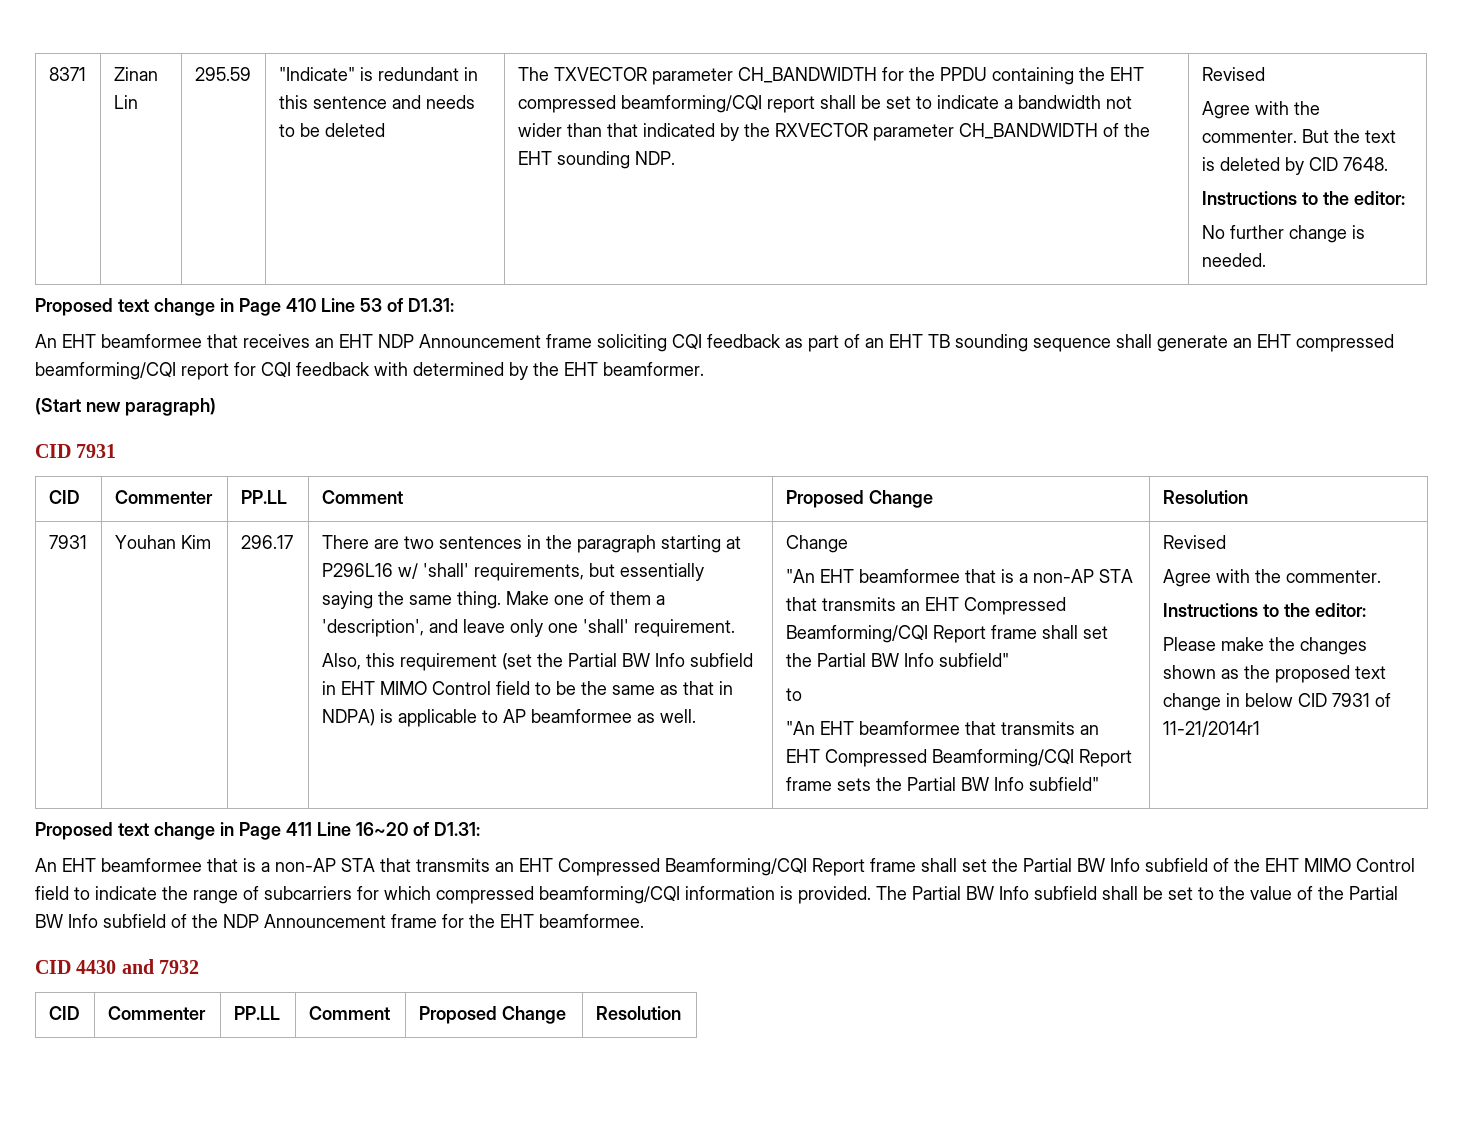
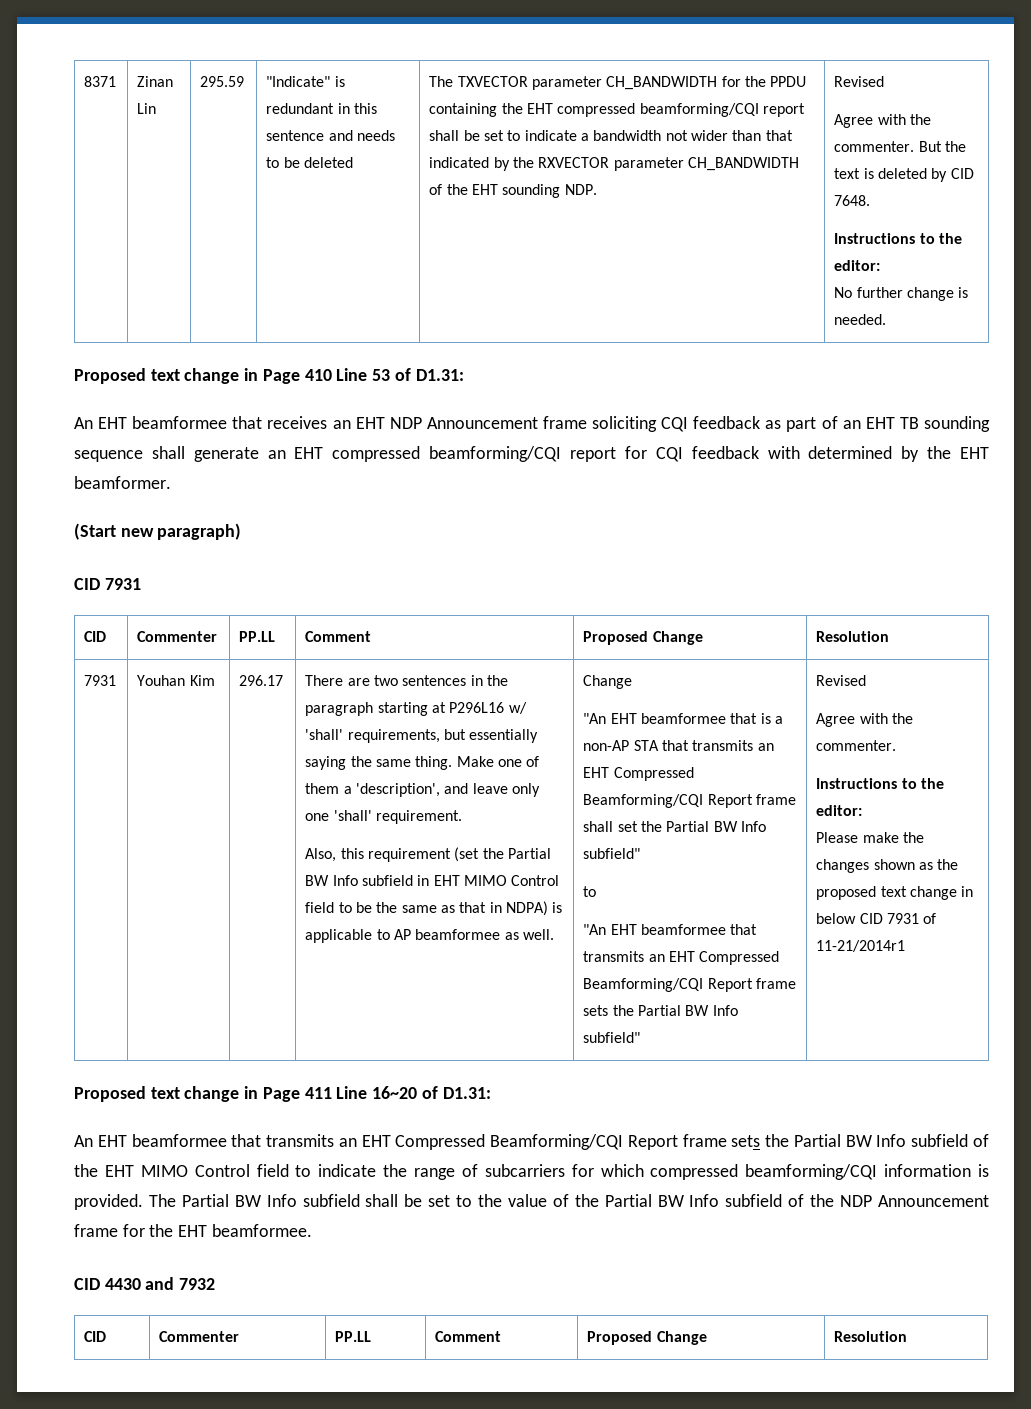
[243,858,987,876] is a non-AP STA that transmits an EHT Compressed Beamforming/CQI Report frame shall set -> [266,1134,761,1150] transmits an EHT Compressed Beamforming/CQI Report frame sets

